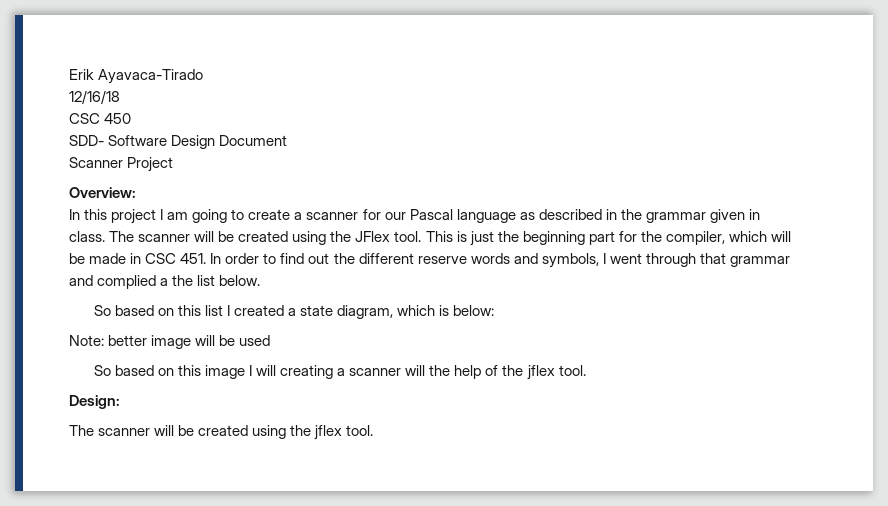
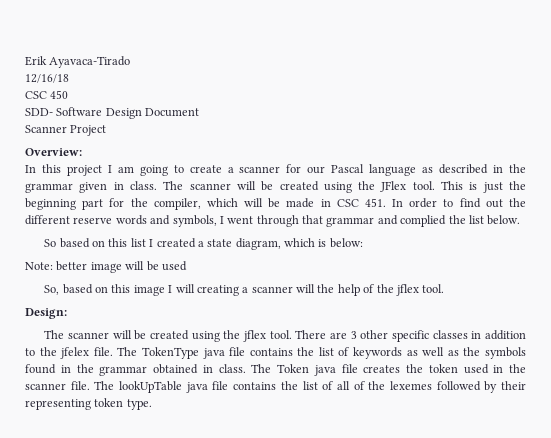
[160,278,169,286] a -> (447, 221) none
[93,365,111,376] So -> [44,285,60,295] So,
(374, 430) none -> [295,330,527,342] [25,347,526,359] [25,364,526,376] [25,381,526,393] [25,398,152,410] There are 3 other specific classes in addition to the jfelex file. The TokenType java file contains the list of keywords as well as the symbols found in the grammar obtained in class. The Token java file creates the token used in the scanner file. The lookUpTable java file contains the list of all of the lexemes followed by their representing token type.

